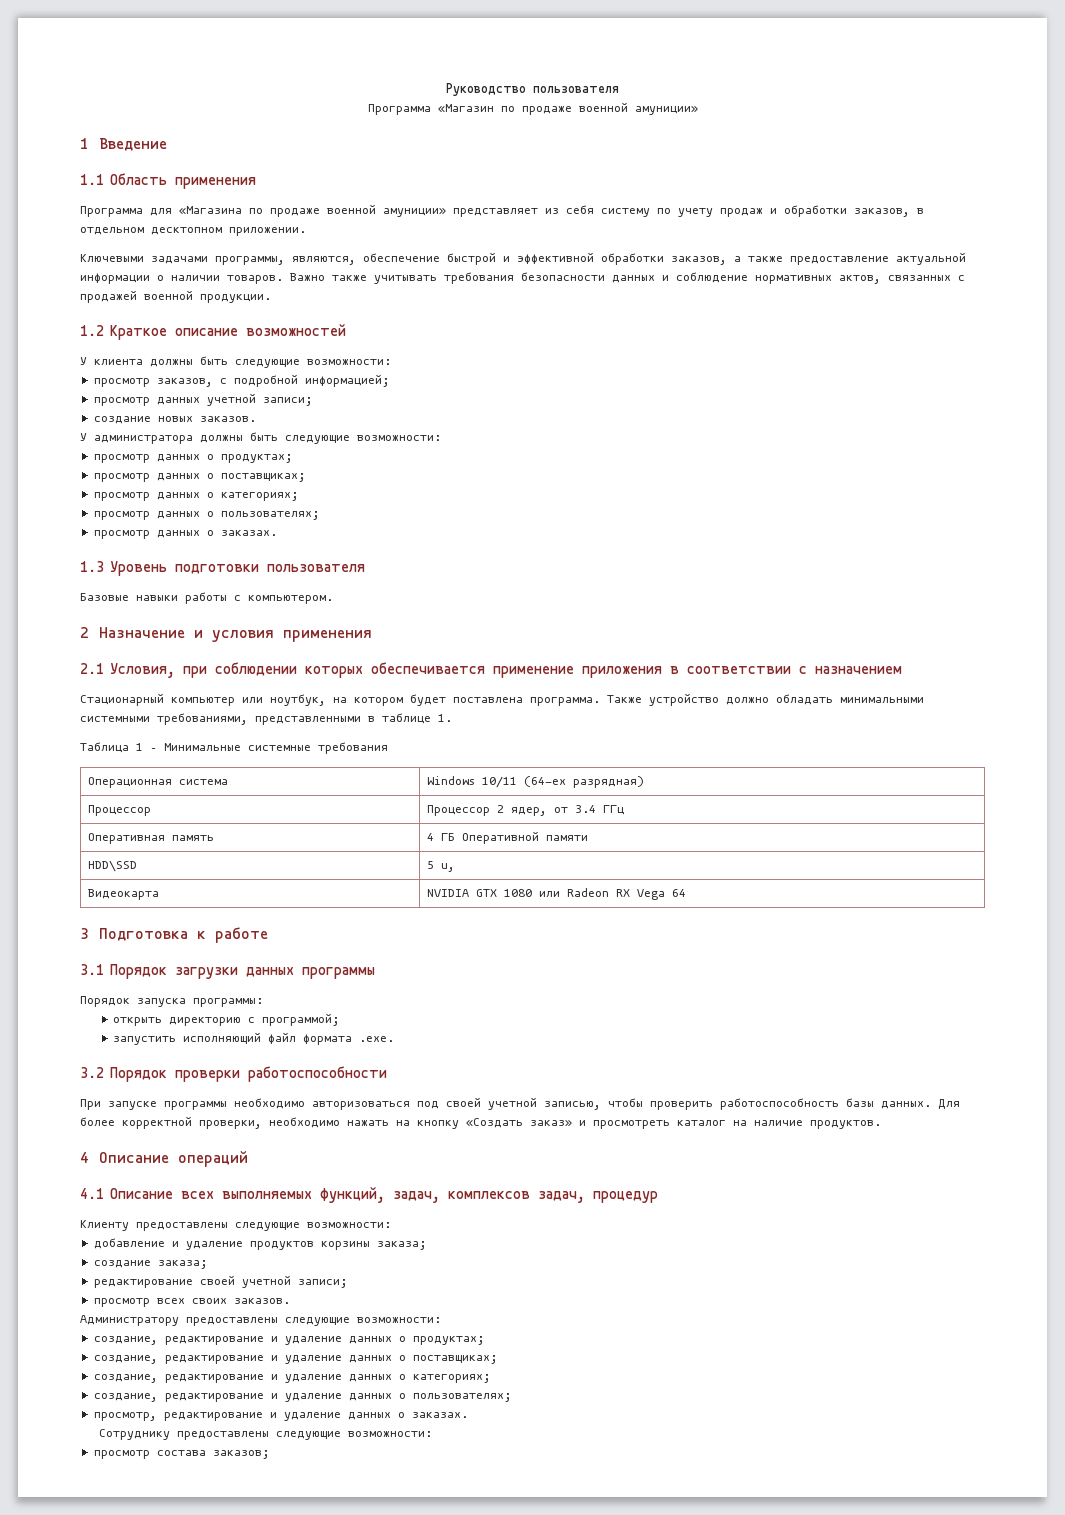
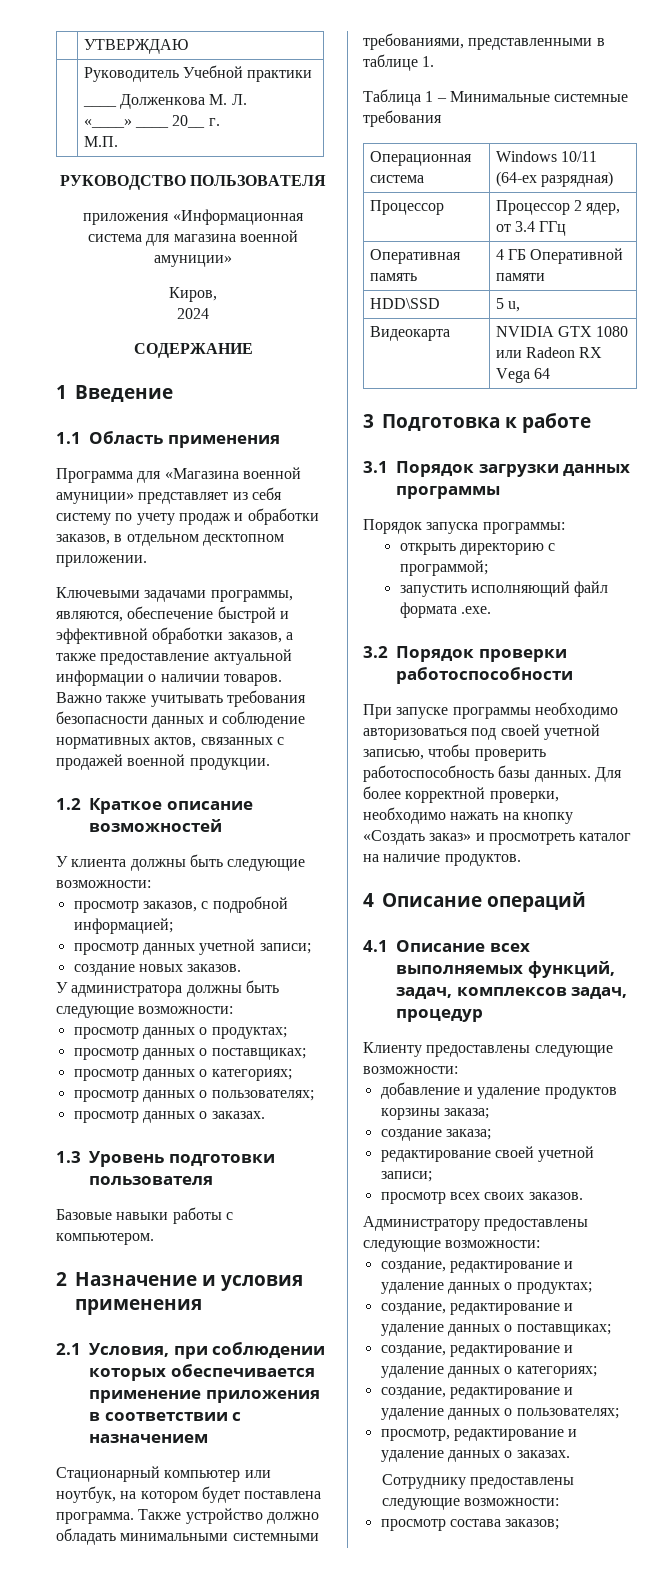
[446,83,619,96] [367,102,698,115] Руководство пользователя // Программа «Магазин по продаже военной амуниции» -> [83,39,188,54] [83,65,313,82] [82,94,247,109] [83,115,220,128] [83,136,118,147] [59,175,327,190] [83,209,304,225] [88,230,298,246] [154,255,232,267] [169,287,217,302] [177,308,209,319] [133,343,253,358] | УТВЕРЖДАЮ // | Руководитель Учебной практики // ____ Долженкова М. Л. // «____» ____ 20__ г. // М.П. // РУКОВОДСТВО ПОЛЬЗОВАТЕЛЯ // приложения «Информационная система для магазина военной амуниции» // Киров, // 2024 // СОДЕРЖАНИЕ
[249,208,320,217] по продаже -> (239, 473) none

